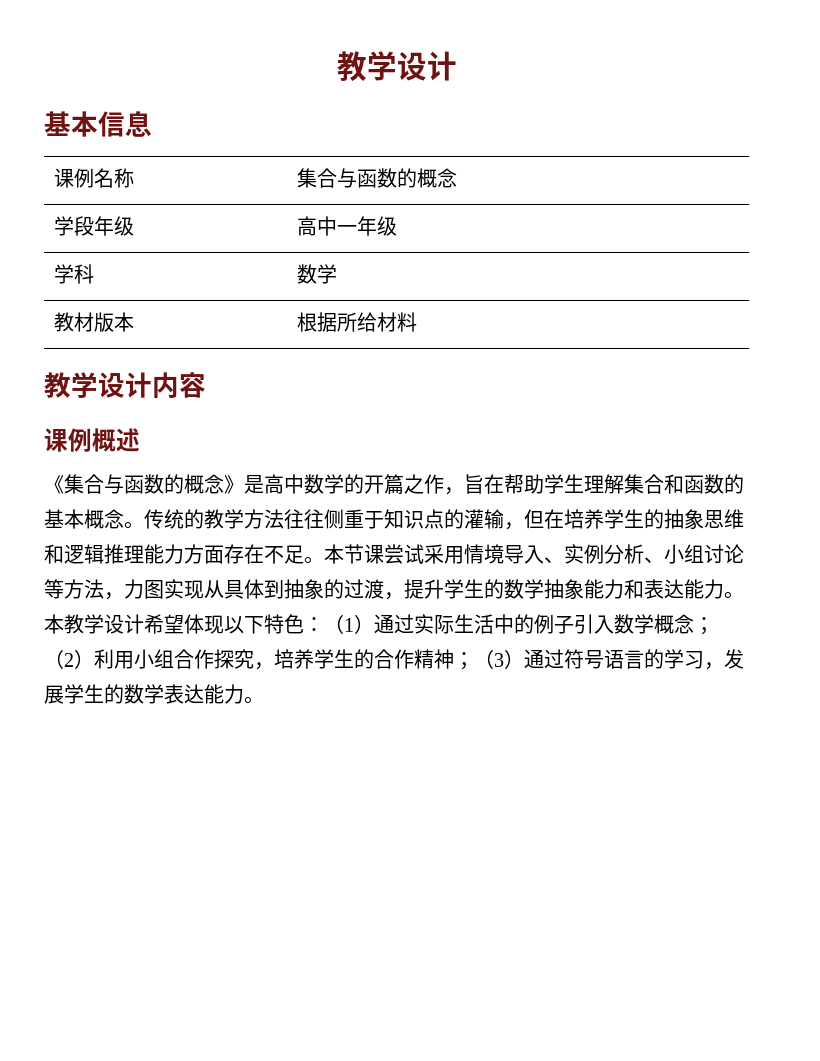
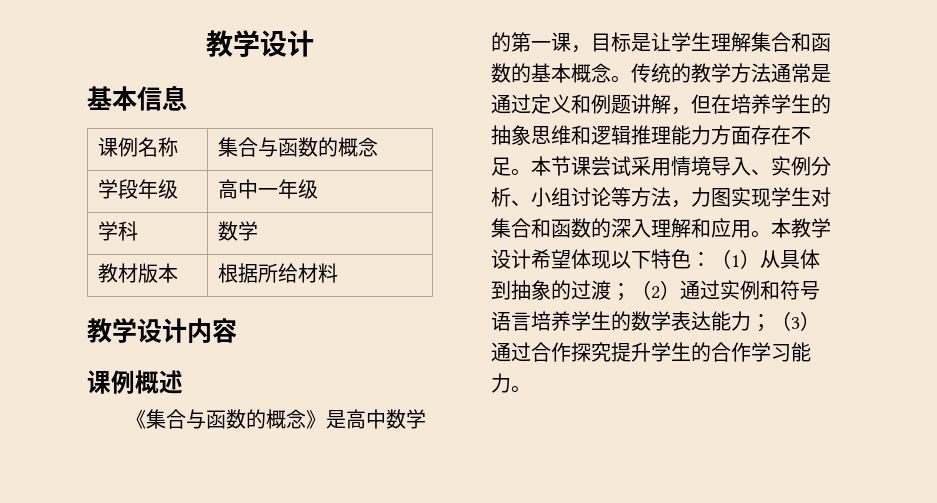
[364,474,544,495] 开篇之作，旨在帮助 -> [511,32,671,53] 第一课，目标是让
[284,509,504,529] 往往侧重于知识点的灌输 -> [771,63,831,83] [491,94,671,114] 通常是通过定义和例题讲解
[204,579,724,600] 从具体到抽象的过渡，提升学生的数学抽象能力和表达能力 -> [771,187,831,207] [491,218,751,238] 学生对集合和函数的深入理解和应用
[374,614,714,635] [44,649,744,670] [44,685,64,704] 通过实际生活中的例子引入数学概念；（2）利用小组合作探究，培养学生的合作精神；（3）通过符号语言的学习，发展 -> [760,249,820,269] [491,280,820,301] [491,311,571,331] 从具体到抽象的过渡；（2）通过实例和符号语言培养
(244, 694) none -> [751,311,820,332] [491,342,811,362] [491,373,511,393] ；（3）通过合作探究提升学生的合作学习能力

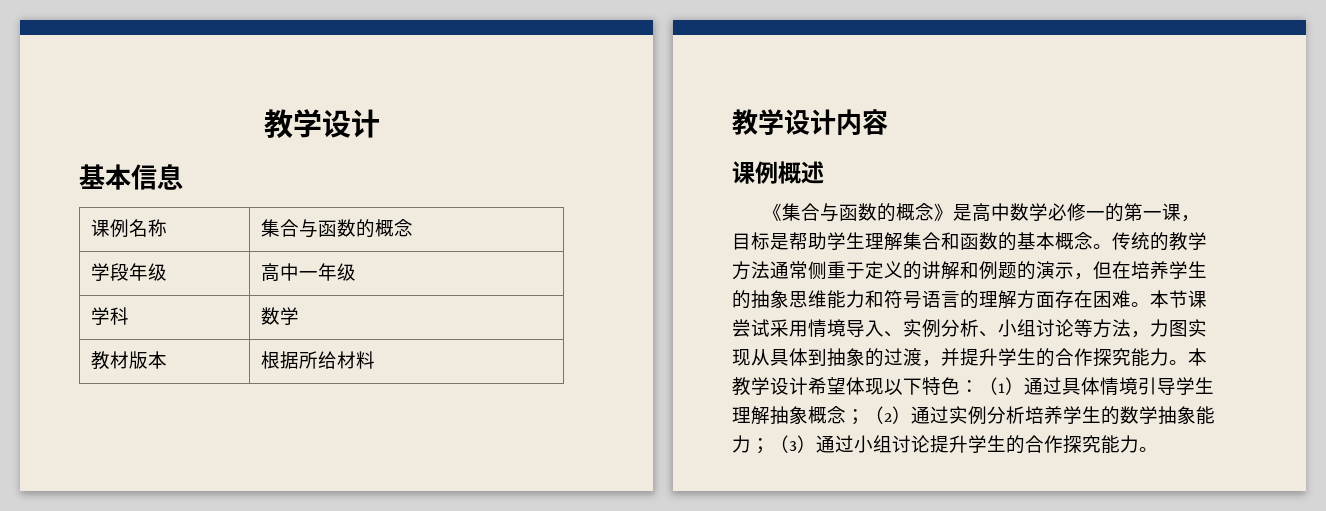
(426, 419) none -> [1047,203,1105,221] 必修一
[651,32,671,52] 让 -> [789,232,827,250] 帮助
[811,64,831,83] [491,94,671,114] 是通过定义和例题讲解 -> [808,261,1074,280] 侧重于定义的讲解和例题的演示
[571,125,711,145] 和逻辑推理能力 -> [827,290,1017,309] 能力和符号语言的理解
[791,127,811,145] [491,157,511,176] 不足 -> [1093,290,1131,308] 困难
[771,187,831,207] [491,218,751,238] 学生对集合和函数的深入理解和应用 -> [751,348,1169,367] 从具体到抽象的过渡，并提升学生的合作探究能力
[760,249,820,269] [491,280,611,300] 从具体到抽象的过渡 -> [1024,377,1214,396] [732,406,846,425] 通过具体情境引导学生理解抽象概念
[760,280,820,300] [491,311,531,331] 和符号语言 -> [987,406,1025,424] 分析
[671,311,711,331] 表达 -> [1158,406,1196,424] 抽象
[531,342,791,362] 合作探究提升学生的合作学习 -> [854,435,1101,454] 小组讨论提升学生的合作探究

